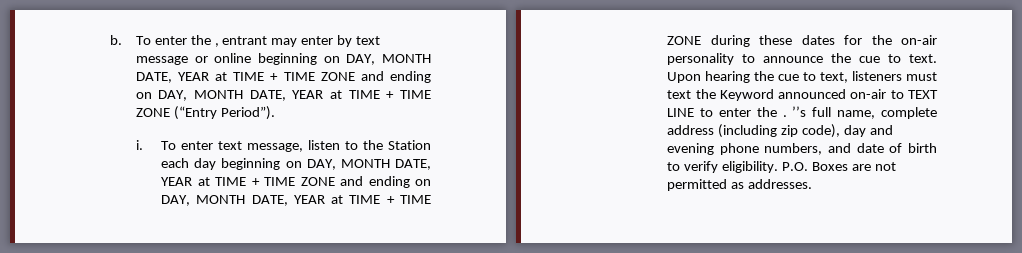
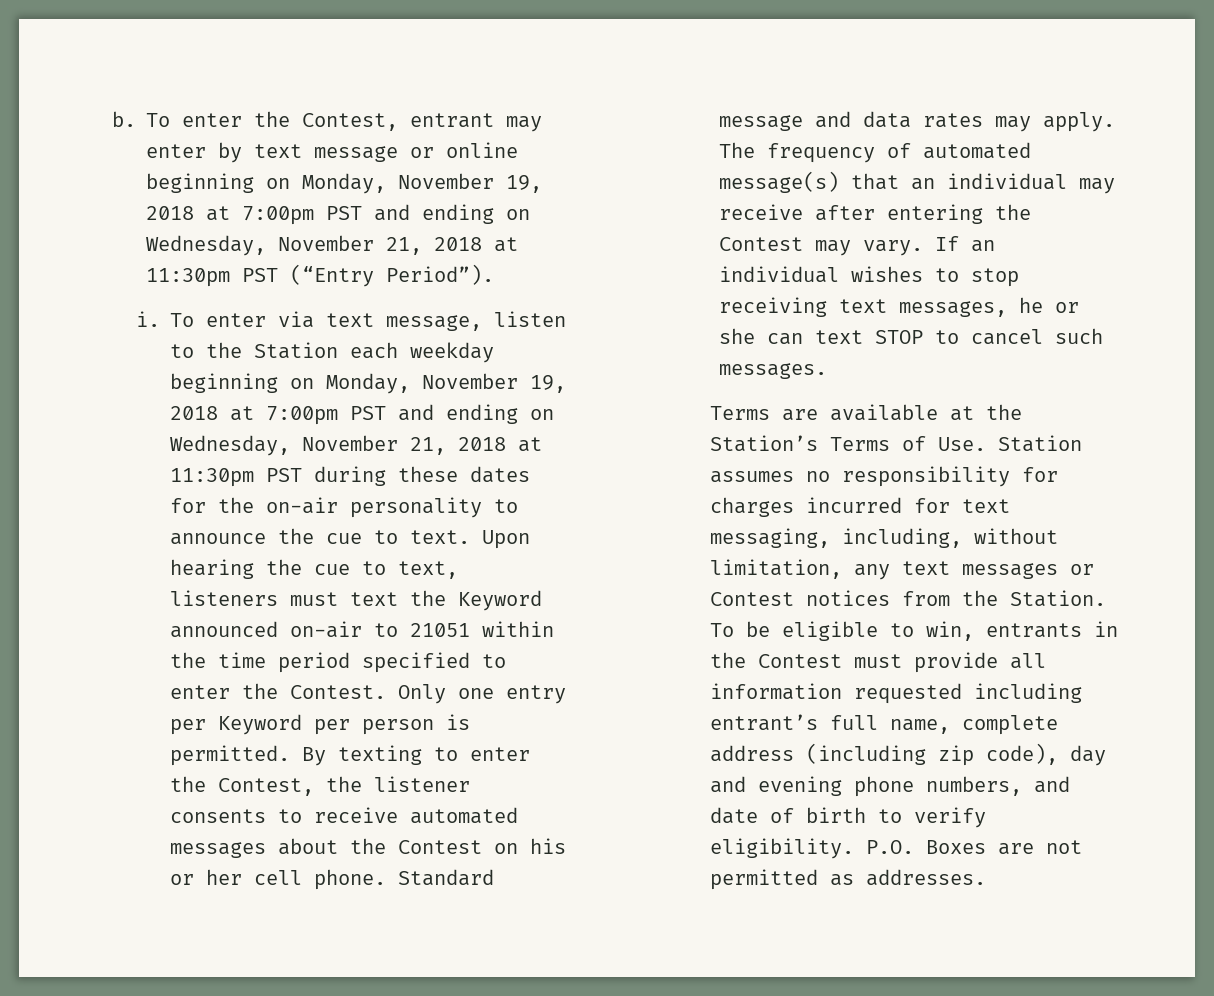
[214,43,219,47] , -> [301,113,398,131] Contest,
[346,54,431,65] [135,71,431,83] [135,90,431,101] [135,108,170,117] DAY, MONTH DATE, YEAR at TIME + TIME ZONE and ending on DAY, MONTH DATE, YEAR at TIME + TIME ZONE -> [301,173,542,194] [145,204,530,225] [145,235,518,256] [145,268,278,287] Monday, November 19, 2018 at 7:00pm PST and ending on Wednesday, November 21, 2018 at 11:30pm PST
(214, 145) none -> [278,311,315,328] via
[194,158,431,170] [161,176,431,188] [161,195,432,206] [667,36,702,45] day beginning on DAY, MONTH DATE, YEAR at TIME + TIME ZONE and ending on DAY, MONTH DATE, YEAR at TIME + TIME ZONE -> [410,342,495,363] [170,373,567,394] [170,404,555,425] [170,435,543,456] [170,468,303,487] weekday beginning on Monday, November 19, 2018 at 7:00pm PST and ending on Wednesday, November 21, 2018 at 11:30pm PST
[908,90,938,99] [667,106,807,117] TEXT LINE to enter the . ’’s -> [410,621,555,637] [170,652,507,673] [170,683,567,704] [170,714,471,735] [170,745,531,766] [170,776,471,796] [170,807,519,824] [170,838,567,858] [170,869,495,890] [719,111,1116,132] [719,142,1032,163] [719,171,1116,194] [719,204,1032,224] [719,236,996,256] [719,266,1020,287] [719,297,1080,317] [719,328,1104,345] [719,363,828,379] [709,404,1022,421] [709,435,1082,452] [709,466,1058,487] [709,497,1010,517] [709,528,1058,548] [709,559,1094,580] [709,590,1106,607] [709,621,1118,641] [709,652,1046,673] [709,683,1082,704] [709,714,818,731] 21051 within the time period specified to enter the Contest. Only one entry per Keyword per person is permitted. By texting to enter the Contest, the listener consents to receive automated messages about the Contest on his or her cell phone. Standard message and data rates may apply. The frequency of automated message(s) that an individual may receive after entering the Contest may vary. If an individual wishes to stop receiving text messages, he or she can text STOP to cancel such messages. // Terms are available at the Station’s Terms of Use. Station assumes no responsibility for charges incurred for text messaging, including, without limitation, any text messages or Contest notices from the Station. To be eligible to win, entrants in the Contest must provide all information requested including entrant’s

